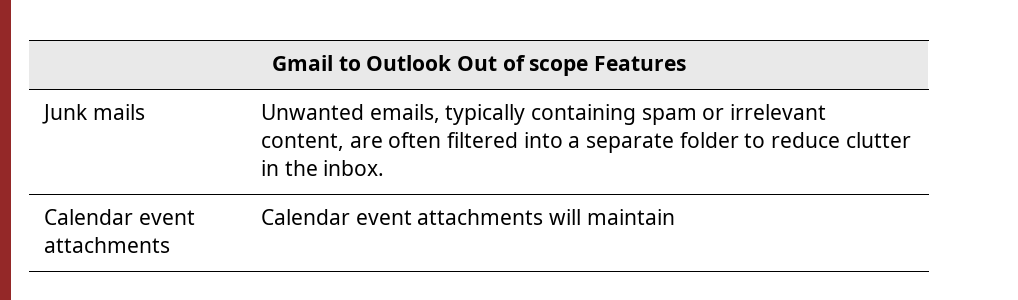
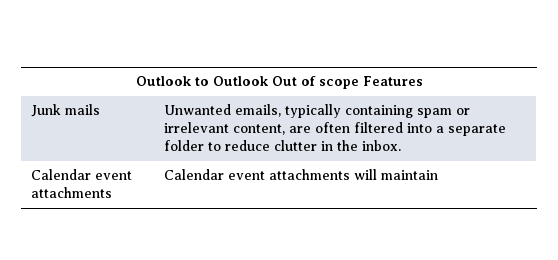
[271,55,333,71] Gmail -> [135,76,192,86] Outlook

